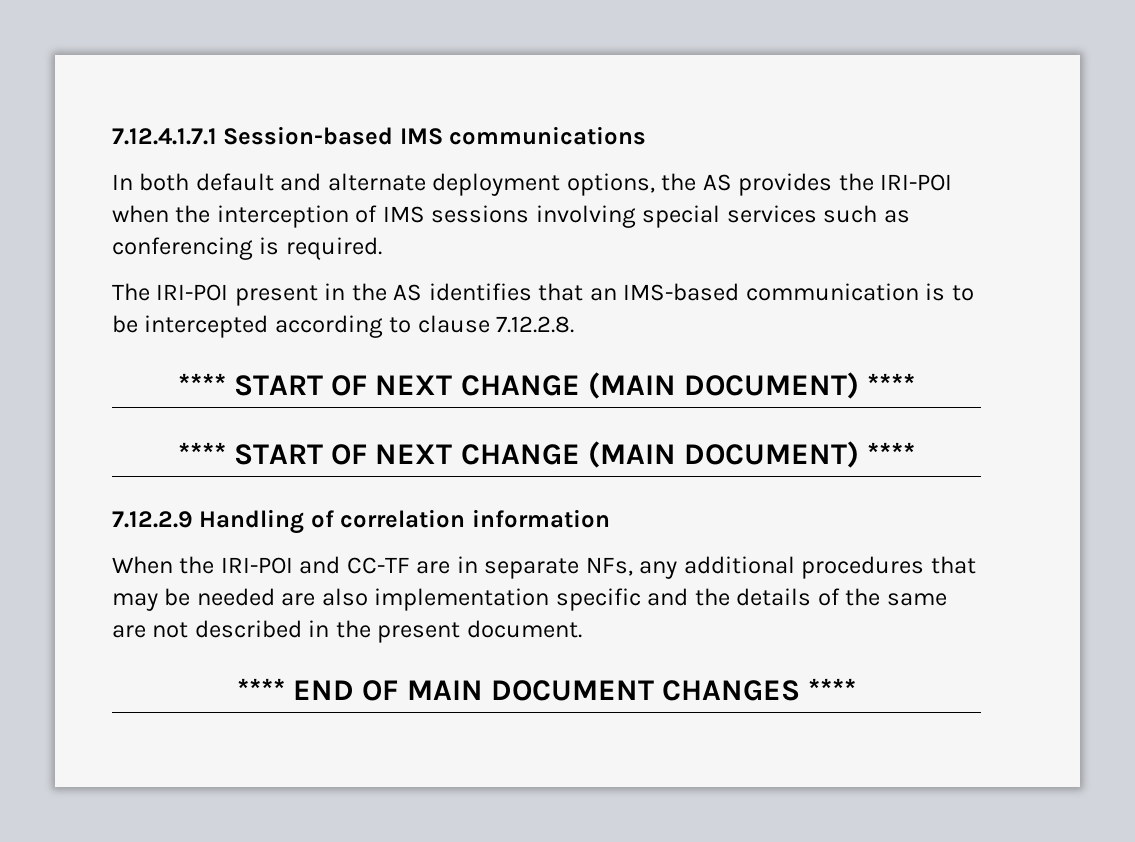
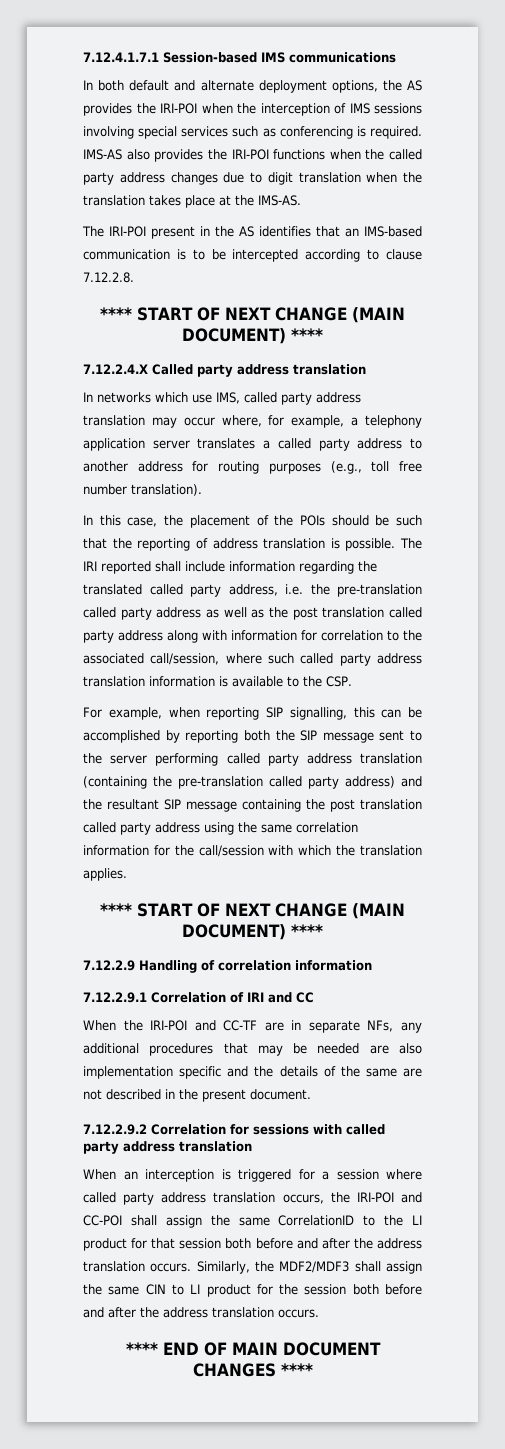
(382, 248) none -> [83,149,422,162] [83,172,422,185] [83,195,301,208] IMS-AS also provides the IRI-POI functions when the called party address changes due to digit translation when the translation takes place at the IMS-AS.
(915, 384) none -> [83,364,366,377] [83,392,361,405] [83,415,422,428] [83,438,422,451] [83,461,423,474] [83,484,202,496] [83,515,422,528] [83,538,422,551] [83,561,377,574] [83,584,422,597] [83,607,422,620] [83,630,422,643] [83,653,422,666] [83,676,352,687] [83,707,422,720] [83,730,422,743] [83,753,422,766] [83,776,422,789] [83,799,422,812] [83,822,358,835] [83,845,422,857] [83,868,127,881] // 7.12.2.4.X Called party address translation // In networks which use IMS, called party address translation may occur where, for example, a telephony application server translates a called party address to another address for routing purposes (e.g., toll free number translation). // In this case, the placement of the POIs should be such that the reporting of address translation is possible. The IRI reported shall include information regarding the translated called party address, i.e. the pre-translation called party address as well as the post translation called party address along with information for correlation to the associated call/session, where such called party address translation information is available to the CSP. // For example, when reporting SIP signalling, this can be accomplished by reporting both the SIP message sent to the server performing called party address translation (containing the pre-translation called party address) and the resultant SIP message containing the post translation called party address using the same correlation information for the call/session with which the translation applies.
(610, 518) none -> [83,992,314,1003] // 7.12.2.9.1 Correlation of IRI and CC
(582, 629) none -> [83,1124,385,1135] [83,1141,252,1154] [83,1169,422,1182] [83,1192,422,1205] [83,1215,422,1228] [83,1238,422,1251] [83,1261,422,1274] [83,1284,423,1297] [83,1307,319,1318] // 7.12.2.9.2 Correlation for sessions with called party address translation // When an interception is triggered for a session where called party address translation occurs, the IRI-POI and CC-POI shall assign the same CorrelationID to the LI product for that session both before and after the address translation occurs. Similarly, the MDF2/MDF3 shall assign the same CIN to LI product for the session both before and after the address translation occurs.

